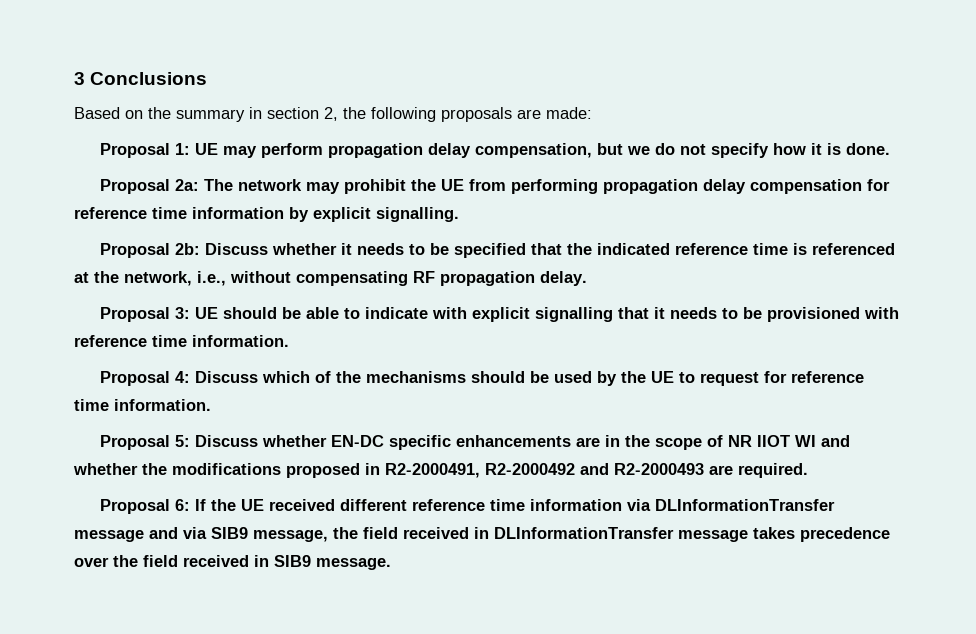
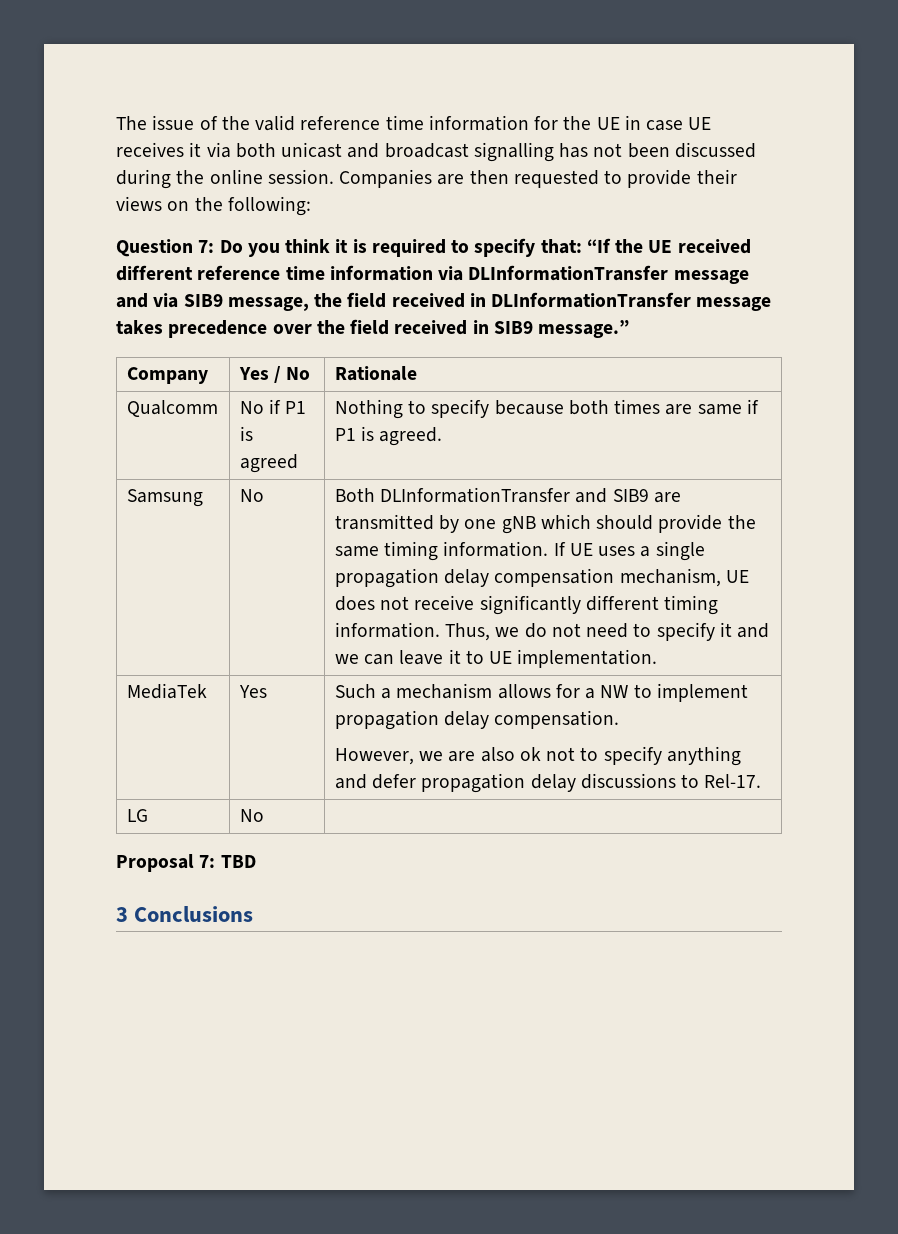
[74,72,208,85] [74,107,592,122] [99,143,890,158] [99,179,890,194] [74,207,459,222] [99,243,895,258] [74,271,587,286] [99,307,899,322] [74,335,289,347] [99,371,864,386] [74,399,211,411] [99,435,850,450] [73,463,808,478] [99,499,206,514] 3 Conclusions // Based on the summary in section 2, the following proposals are made: // Proposal 1: UE may perform propagation delay compensation, but we do not specify how it is done. // Proposal 2a: The network may prohibit the UE from performing propagation delay compensation for reference time information by explicit signalling. // Proposal 2b: Discuss whether it needs to be specified that the indicated reference time is referenced at the network, i.e., without compensating RF propagation delay. // Proposal 3: UE should be able to indicate with explicit signalling that it needs to be provisioned with reference time information. // Proposal 4: Discuss which of the mechanisms should be used by the UE to request for reference time information. // Proposal 5: Discuss whether EN-DC specific enhancements are in the scope of NR IIOT WI and whether the modifications proposed in R2-2000491, R2-2000492 and R2-2000493 are required. // Proposal 6: If -> [116,115,712,131] [116,142,756,162] [116,169,737,189] [116,196,311,216] [116,238,611,257] The issue of the valid reference time information for the UE in case UE receives it via both unicast and broadcast signalling has not been discussed during the online session. Companies are then requested to provide their views on the following: // Question 7: Do you think it is required to specify that: “If
[316,558,391,570] message. -> [538,320,630,338] [126,367,208,384] [238,366,311,383] [334,366,417,381] [126,400,218,417] [239,399,307,414] [239,426,253,441] [239,454,298,473] [334,399,759,419] [334,426,443,446] [126,489,203,507] [239,489,264,502] [334,487,681,503] [334,514,756,534] [334,541,705,561] [334,568,749,588] [334,595,719,615] [334,622,770,641] [334,649,658,668] [126,683,207,699] [238,685,267,698] [334,683,748,702] [334,710,620,730] [334,746,741,766] [334,773,762,793] [126,809,148,822] [239,809,264,822] [116,854,256,872] [116,906,254,922] message.” // Company | Yes / No | Rationale // Qualcomm | No if P1 is agreed | Nothing to specify because both times are same if P1 is agreed. // Samsung | No | Both DLInformationTransfer and SIB9 are transmitted by one gNB which should provide the same timing information. If UE uses a single propagation delay compensation mechanism, UE does not receive significantly different timing information. Thus, we do not need to specify it and we can leave it to UE implementation. // MediaTek | Yes | Such a mechanism allows for a NW to implement propagation delay compensation. // However, we are also ok not to specify anything and defer propagation delay discussions to Rel-17. // LG | No | // Proposal 7: TBD // 3 Conclusions

